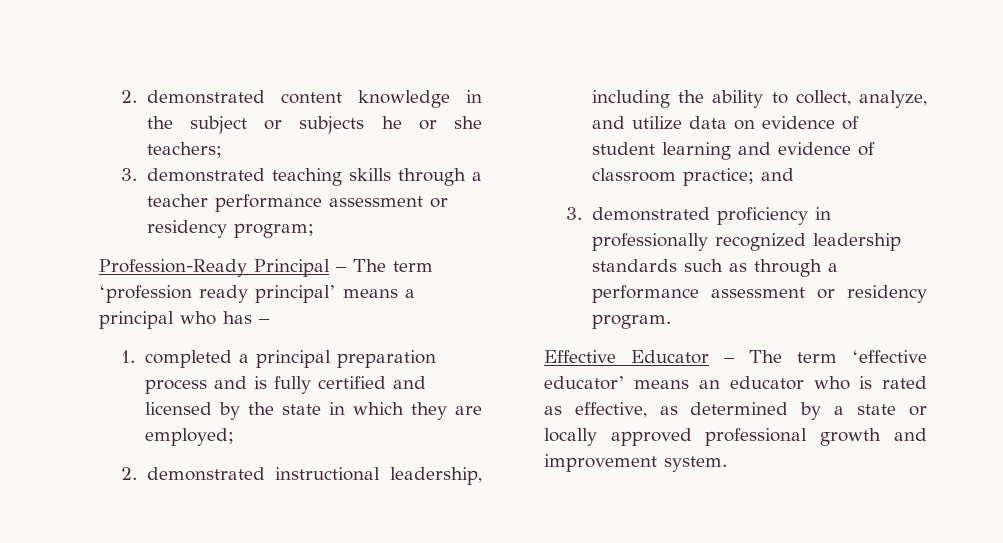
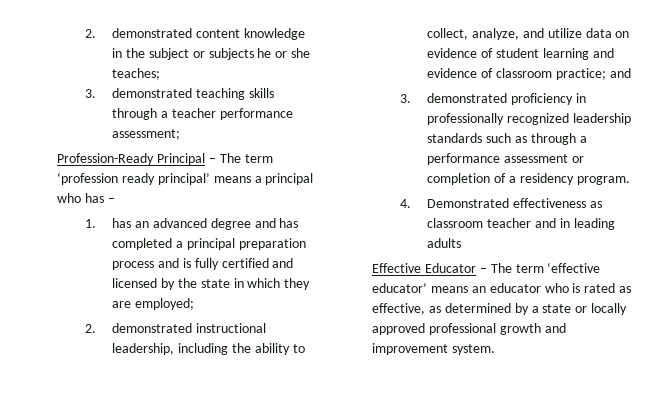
[146,142,222,158] teachers; -> [112,68,161,80] teaches;
[328,196,448,208] [146,220,314,238] assessment or residency program; -> [112,129,181,140] assessment;
(136, 356) none -> [112,218,299,230] has an advanced degree and has
(835, 294) none -> [427,173,516,185] completion of a
(671, 321) none -> [399,198,602,208] [427,218,615,230] [427,238,462,248] // 4. Demonstrated effectiveness as classroom teacher and in leading adults

